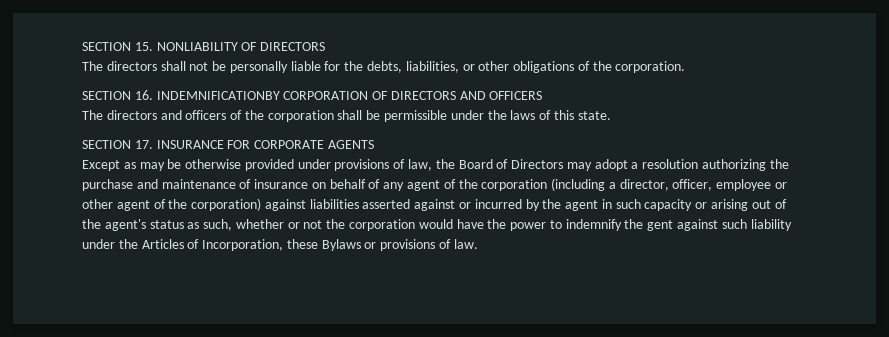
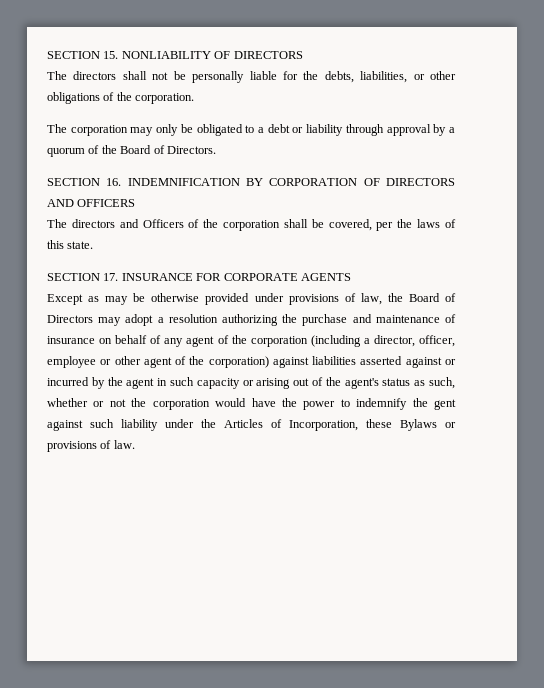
(686, 67) none -> [47,124,456,136] [47,145,216,157] // The corporation may only be obligated to a debt or liability through approval by a quorum of the Board of Directors.
[156,91,280,100] INDEMNIFICATIONBY -> [127,178,263,186] INDEMNIFICATION BY
[185,110,227,120] officers -> [142,219,184,228] Officers
[384,110,484,122] permissible under -> [328,219,394,231] covered, per

